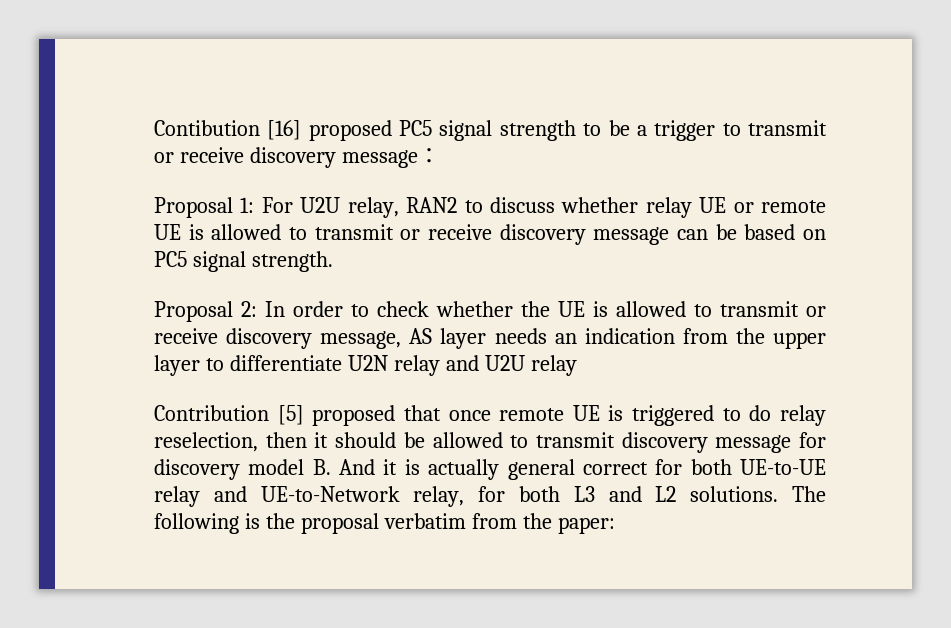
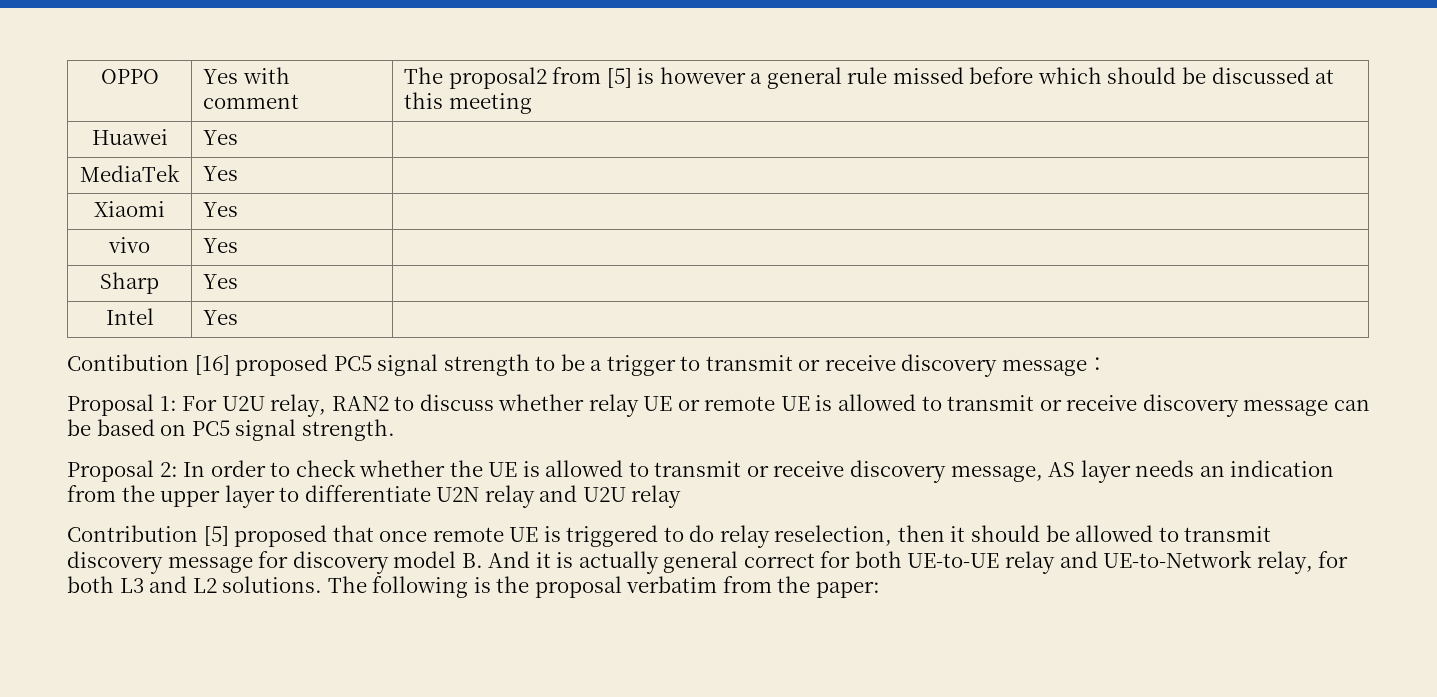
(154, 128) none -> [100,69,159,84] [203,67,290,84] [203,94,300,109] [404,67,1335,89] [404,92,532,114] [91,129,168,145] [203,130,239,145] [80,164,180,182] [203,166,239,181] [94,201,165,217] [203,202,239,217] [108,237,150,253] [203,238,239,253] [100,272,159,294] [203,274,239,289] [105,308,154,325] [203,310,239,325] OPPO | Yes with comment | The proposal2 from [5] is however a general rule missed before which should be discussed at this meeting // Huawei | Yes | // MediaTek | Yes | // Xiaomi | Yes | // vivo | Yes | // Sharp | Yes | // Intel | Yes | //

